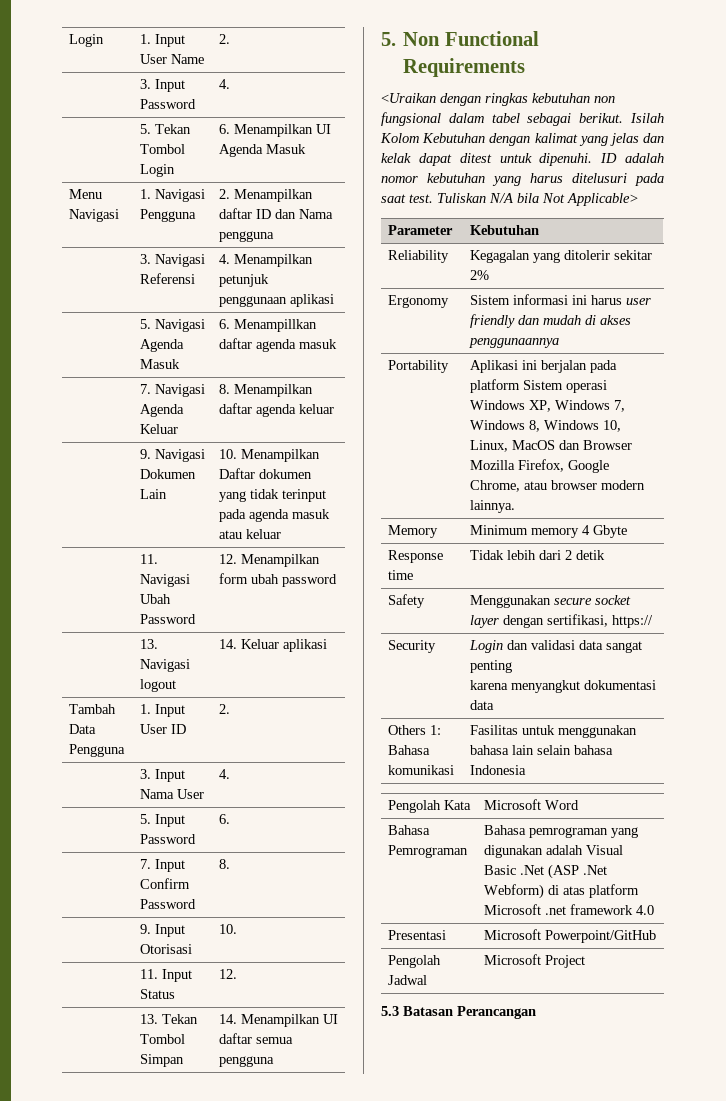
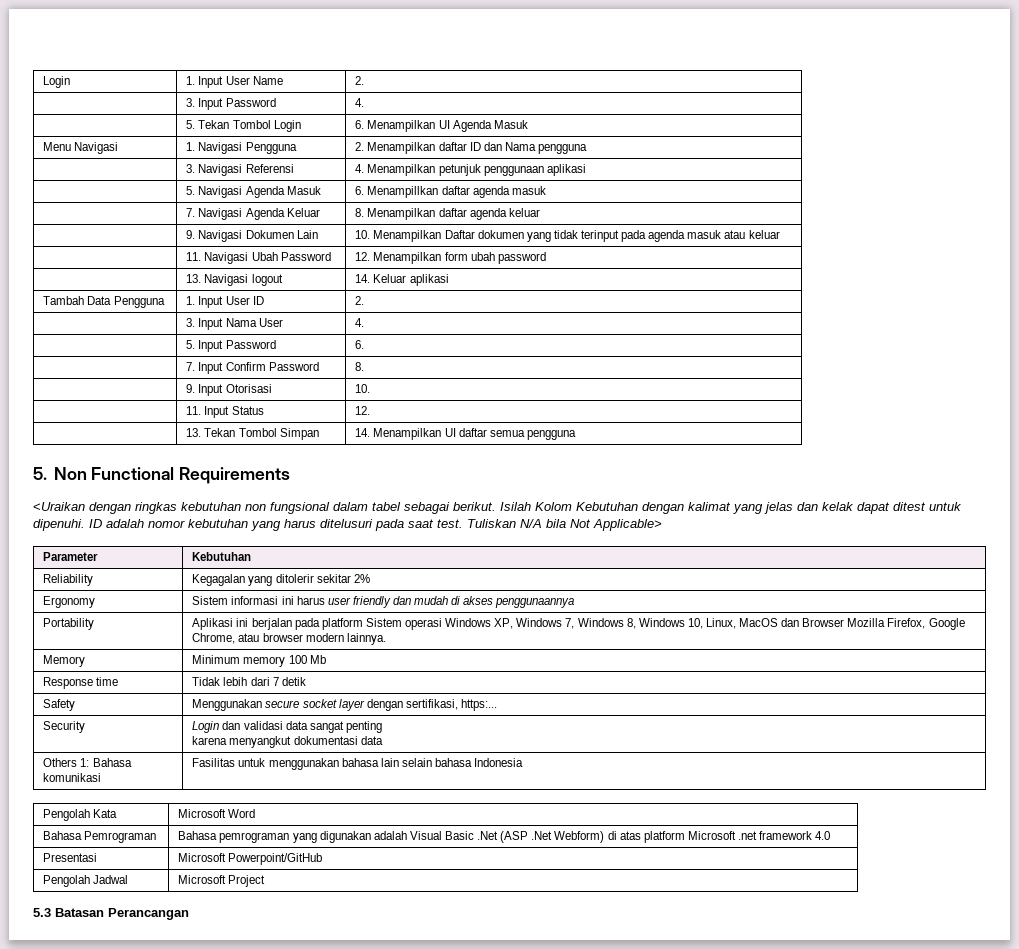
[581,525,627,538] 4 Gbyte -> [288,655,326,664] 100 Mb
[564,550,572,560] 2 -> [272,677,279,686] 7
[611,615,653,628] https:// -> [461,699,498,711] https:...

